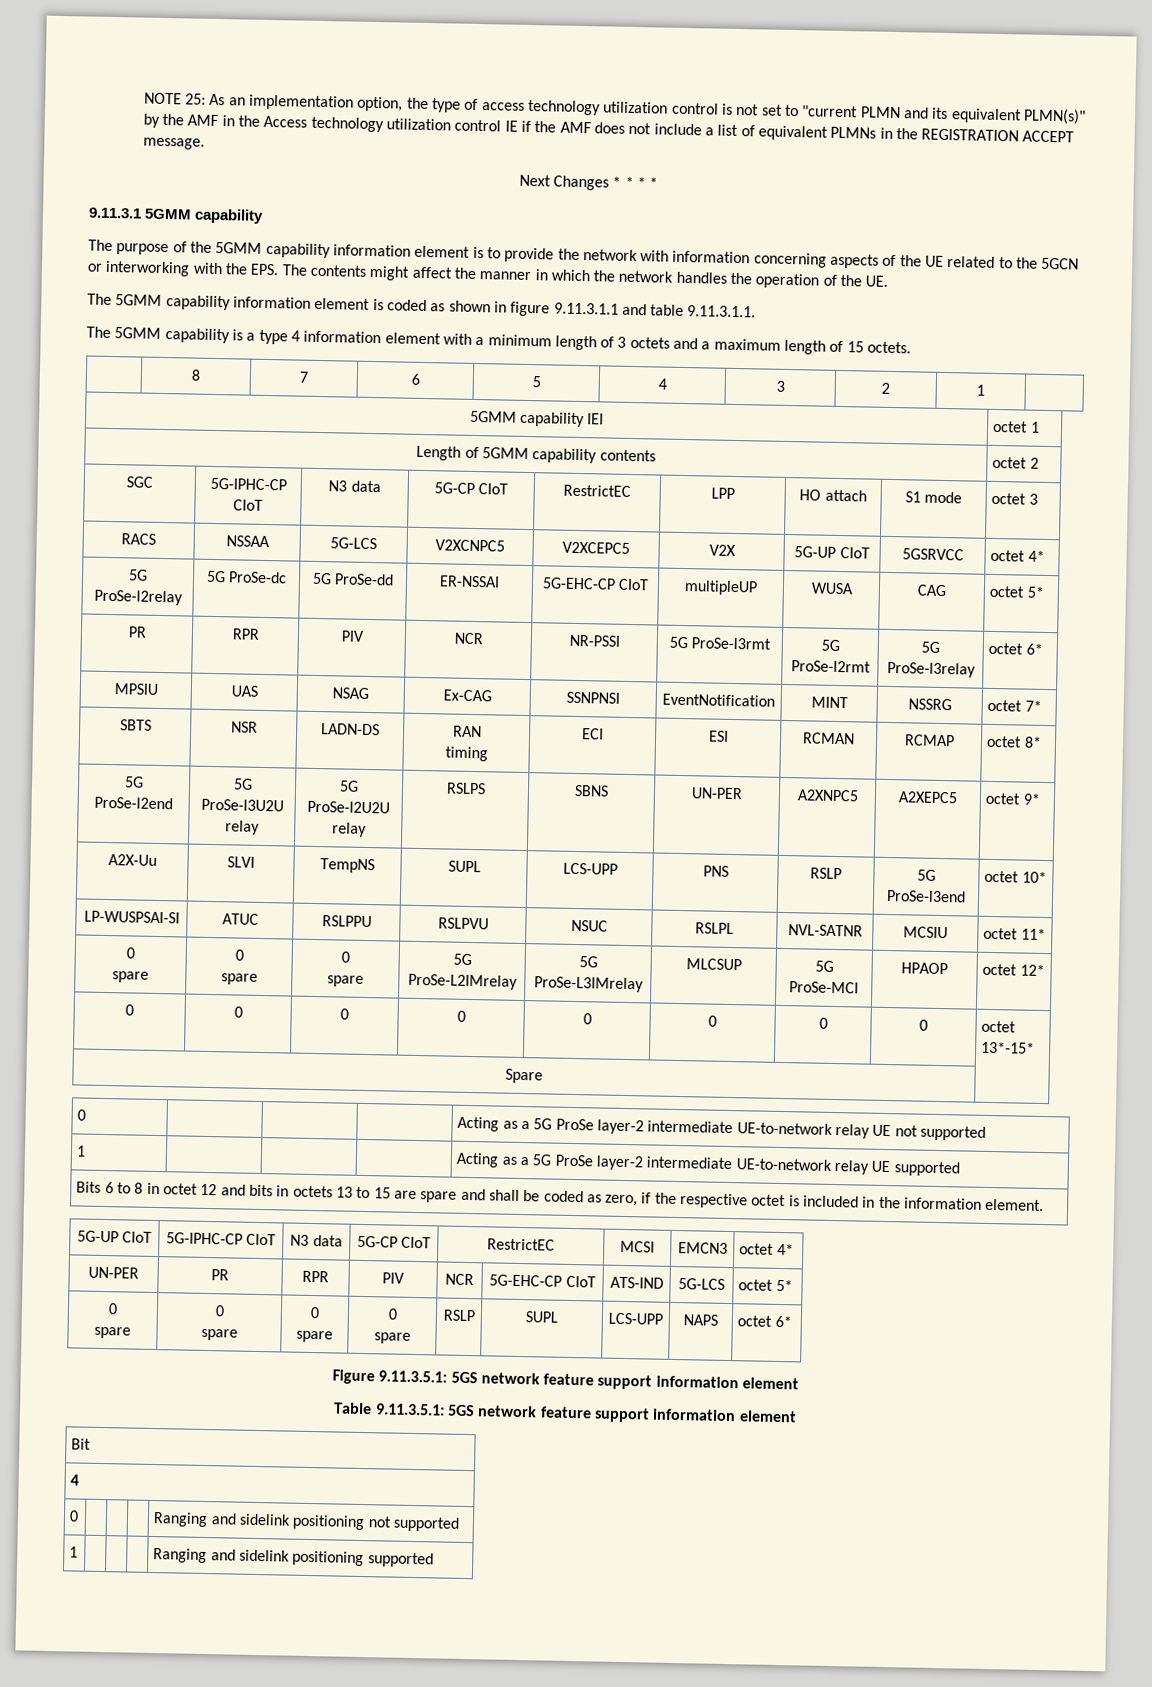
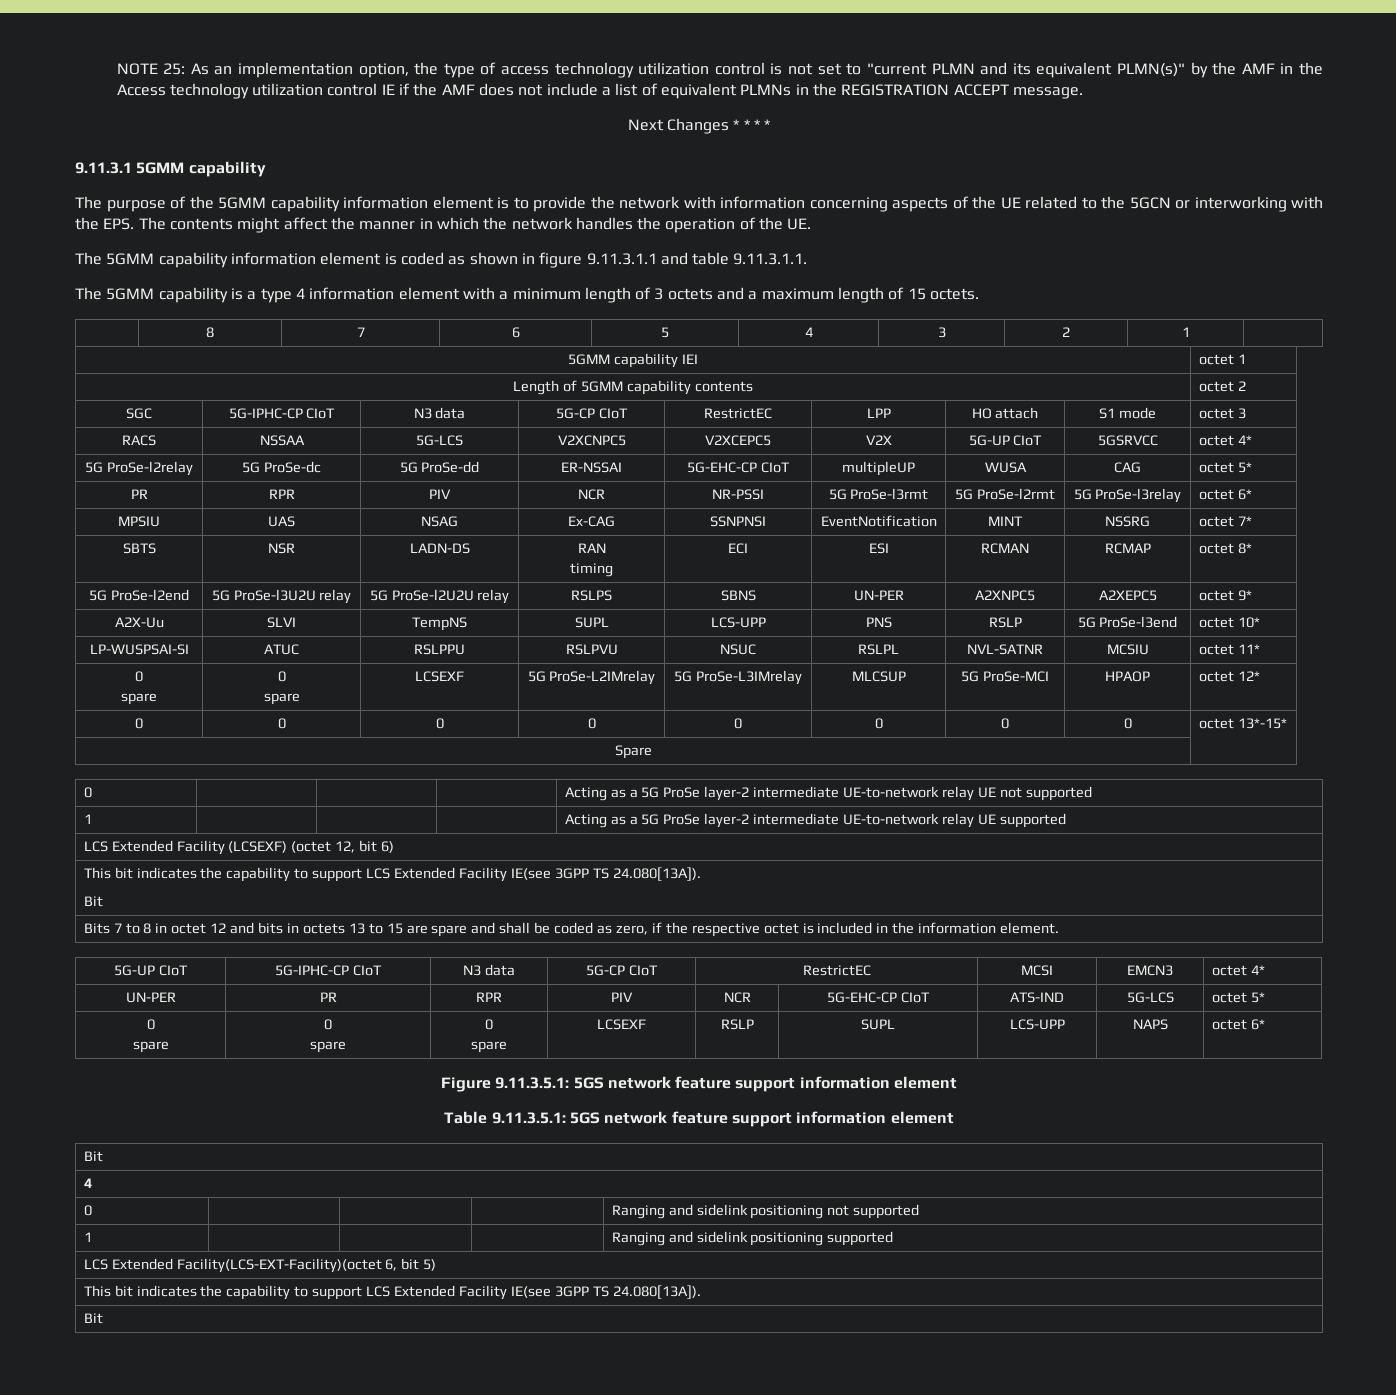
[341,951,350,963] [327,975,364,987] 0 // spare -> [414,671,464,682] LCSEXF
(960, 1169) none -> [83,840,395,855] [83,867,701,882] [83,896,103,907] // LCS Extended Facility (LCSEXF) (octet 12, bit 6) // This bit indicates the capability to support LCS Extended Facility IE(see 3GPP TS 24.080[13A]). // Bit
[104,1182,114,1194] 6 -> [113,923,122,933] 7
[387,1308,398,1320] [373,1332,411,1344] 0 // spare -> [597,1019,646,1030] LCSEXF
(434, 1560) none -> [83,1258,437,1273] [83,1285,701,1300] [83,1313,103,1324] // LCS Extended Facility(LCS-EXT-Facility)(octet 6, bit 5) // This bit indicates the capability to support LCS Extended Facility IE(see 3GPP TS 24.080[13A]). // Bit

